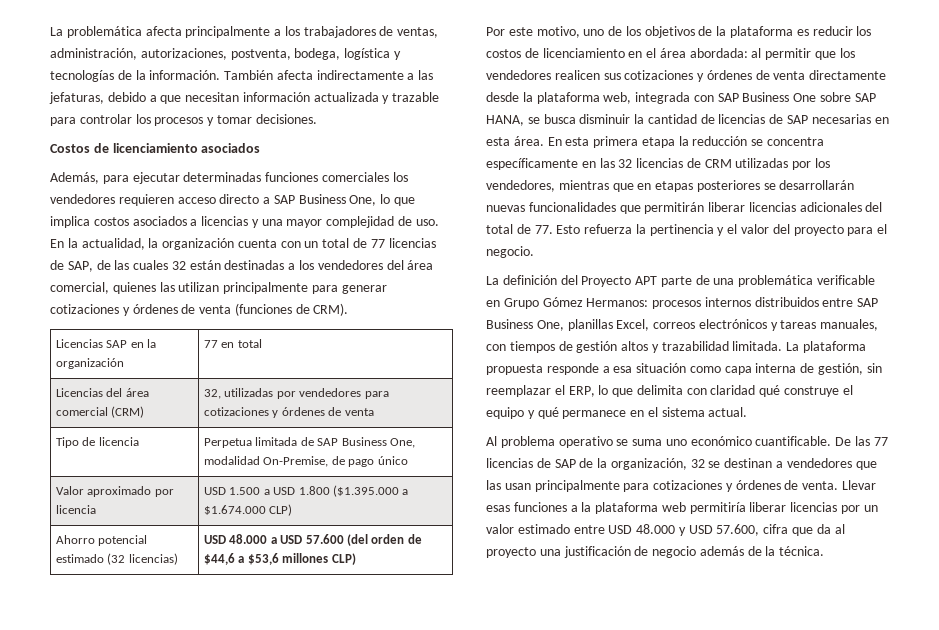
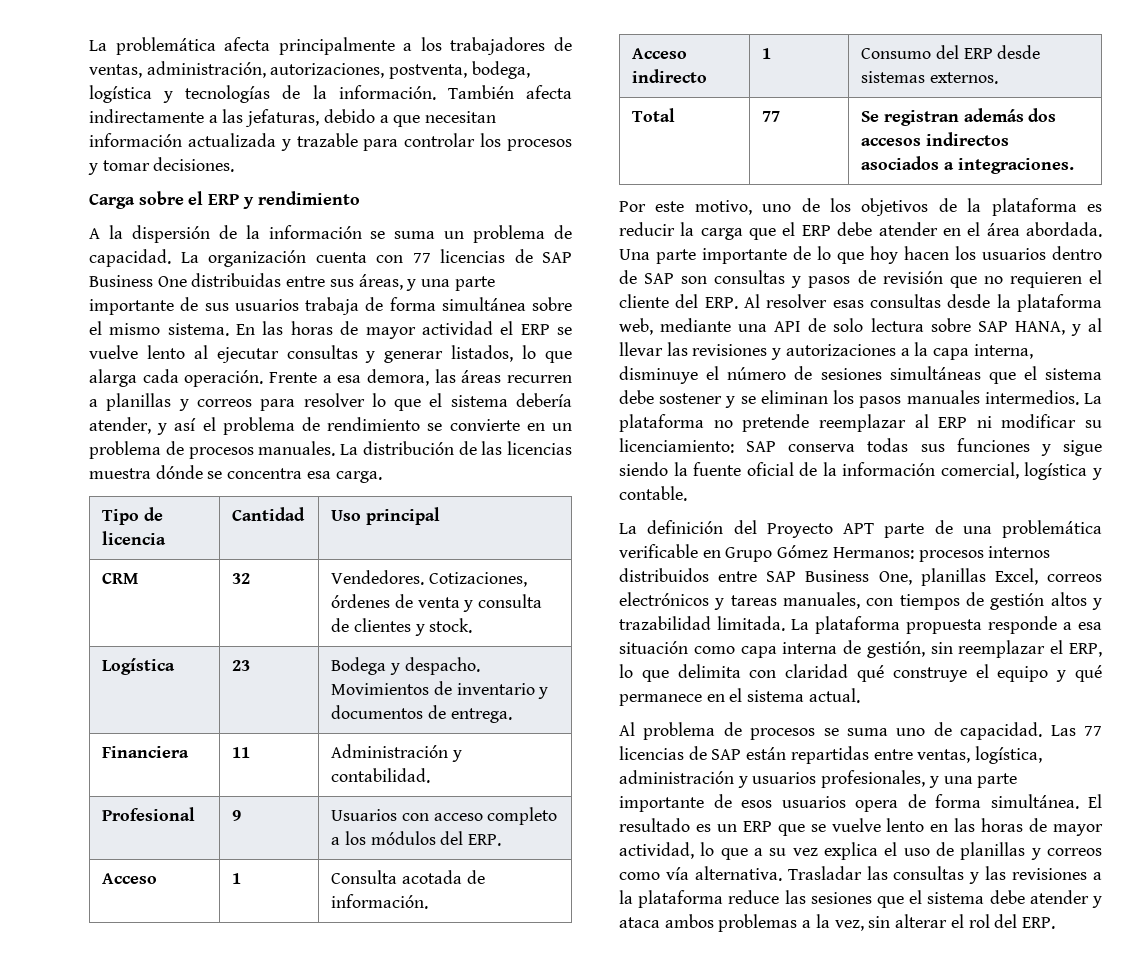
[50,143,261,153] [50,172,408,184] [50,194,416,206] [50,216,439,228] [50,238,436,250] [50,260,434,272] [50,282,387,294] [50,303,349,316] [56,339,157,348] [56,358,125,369] [204,339,262,348] [56,388,149,397] [56,406,145,418] [204,388,389,399] [204,407,374,418] [56,437,139,448] [204,437,415,448] [204,456,408,467] [56,486,174,497] [56,505,97,514] [204,485,409,497] [204,504,293,516] [56,535,148,546] [56,553,178,565] [204,534,422,546] [204,553,356,565] Costos de licenciamiento asociados // Además, para ejecutar determinadas funciones comerciales los vendedores requieren acceso directo a SAP Business One, lo que implica costos asociados a licencias y una mayor complejidad de uso. En la actualidad, la organización cuenta con un total de 77 licencias de SAP, de las cuales 32 están destinadas a los vendedores del área comercial, quienes las utilizan principalmente para generar cotizaciones y órdenes de venta (funciones de CRM). // Licencias SAP en la organización | 77 en total // Licencias del área comercial (CRM) | 32, utilizadas por vendedores para cotizaciones y órdenes de venta // Tipo de licencia | Perpetua limitada de SAP Business One, modalidad On-Premise, de pago único // Valor aproximado por licencia | USD 1.500 a USD 1.800 ($1.395.000 a $1.674.000 CLP) // Ahorro potencial estimado (32 licencias) | USD 48.000 a USD 57.600 (del orden de $44,6 a $53,6 millones CLP) -> [89,191,360,209] [89,225,572,243] [89,249,572,267] [89,273,495,291] [89,297,572,315] [89,321,573,339] [89,345,573,363] [89,369,572,387] [89,393,572,411] [89,417,572,435] [89,441,572,459] [89,465,382,483] [102,507,164,525] [102,531,167,545] [232,507,306,521] [331,507,441,525] [102,573,139,584] [232,573,251,584] [331,570,527,587] [331,594,543,612] [331,618,473,636] [102,658,176,675] [232,660,251,671] [331,657,480,675] [331,681,549,699] [331,705,512,723] [102,746,190,758] [232,747,251,758] [331,744,462,762] [331,768,431,783] [102,807,196,821] [232,810,242,821] [331,807,558,825] [331,831,502,846] [102,873,158,884] [232,873,242,884] [331,870,485,884] [331,894,429,909] [632,48,688,59] [632,69,708,83] [762,48,772,59] [861,45,1041,59] [861,71,998,84] [632,108,676,122] [762,111,781,122] [861,108,1057,126] [861,132,1009,146] [861,156,1074,174] Carga sobre el ERP y rendimiento // A la dispersión de la información se suma un problema de capacidad. La organización cuenta con 77 licencias de SAP Business One distribuidas entre sus áreas, y una parte importante de sus usuarios trabaja de forma simultánea sobre el mismo sistema. En las horas de mayor actividad el ERP se vuelve lento al ejecutar consultas y generar listados, lo que alarga cada operación. Frente a esa demora, las áreas recurren a planillas y correos para resolver lo que el sistema debería atender, y así el problema de rendimiento se convierte en un problema de procesos manuales. La distribución de las licencias muestra dónde se concentra esa carga. // Tipo de licencia | Cantidad | Uso principal // CRM | 32 | Vendedores. Cotizaciones, órdenes de venta y consulta de clientes y stock. // Logística | 23 | Bodega y despacho. Movimientos de inventario y documentos de entrega. // Financiera | 11 | Administración y contabilidad. // Profesional | 9 | Usuarios con acceso completo a los módulos del ERP. // Acceso | 1 | Consulta acotada de información. // Acceso indirecto | 1 | Consumo del ERP desde sistemas externos. // Total | 77 | Se registran además dos accesos indirectos asociados a integraciones.
[856,26,872,36] [486,48,855,60] [486,70,887,82] [486,92,876,104] [486,114,889,126] [486,136,825,148] [486,158,831,170] [486,180,855,192] [486,202,883,214] [486,224,888,236] [486,246,534,258] los costos de licenciamiento en el área abordada: al permitir que los vendedores realicen sus cotizaciones y órdenes de venta directamente desde la plataforma web, integrada con SAP Business One sobre SAP HANA, se busca disminuir la cantidad de licencias de SAP necesarias en esta área. En esta primera etapa la reducción se concentra específicamente en las 32 licencias de CRM utilizadas por los vendedores, mientras que en etapas posteriores se desarrollarán nuevas funcionalidades que permitirán liberar licencias adicionales del total de 77. Esto refuerza la pertinencia y el valor del proyecto para el negocio. -> [680,222,1102,240] [619,246,1102,264] [619,270,1102,288] [619,294,1102,312] [619,318,1102,336] [619,342,1033,360] [619,366,1102,384] [619,390,1102,408] [619,414,1102,432] [619,438,1102,456] [619,462,1102,480] [619,486,687,501] la carga que el ERP debe atender en el área abordada. Una parte importante de lo que hoy hacen los usuarios dentro de SAP son consultas y pasos de revisión que no requieren el cliente del ERP. Al resolver esas consultas desde la plataforma web, mediante una API de solo lectura sobre SAP HANA, y al llevar las revisiones y autorizaciones a la capa interna, disminuye el número de sesiones simultáneas que el sistema debe sostener y se eliminan los pasos manuales intermedios. La plataforma no pretende reemplazar al ERP ni modificar su licenciamiento: SAP conserva todas sus funciones y sigue siendo la fuente oficial de la información comercial, logística y contable.
[558,436,613,448] operativo -> [723,722,816,740] de procesos
[690,436,888,446] [486,458,877,470] [486,480,877,492] [486,502,878,514] [486,524,845,536] [486,546,825,558] económico cuantificable. De las 77 licencias de SAP de la organización, 32 se destinan a vendedores que las usan principalmente para cotizaciones y órdenes de venta. Llevar esas funciones a la plataforma web permitiría liberar licencias por un valor estimado entre USD 48.000 y USD 57.600, cifra que da al proyecto una justificación de negocio además de la técnica. -> [933,722,1102,740] [619,746,1043,764] [619,770,1018,788] [619,794,1102,812] [619,818,1103,836] [619,842,1102,860] [619,866,1102,884] [619,890,1102,908] [619,914,1055,932] de capacidad. Las 77 licencias de SAP están repartidas entre ventas, logística, administración y usuarios profesionales, y una parte importante de esos usuarios opera de forma simultánea. El resultado es un ERP que se vuelve lento en las horas de mayor actividad, lo que a su vez explica el uso de planillas y correos como vía alternativa. Trasladar las consultas y las revisiones a la plataforma reduce las sesiones que el sistema debe atender y ataca ambos problemas a la vez, sin alterar el rol del ERP.

